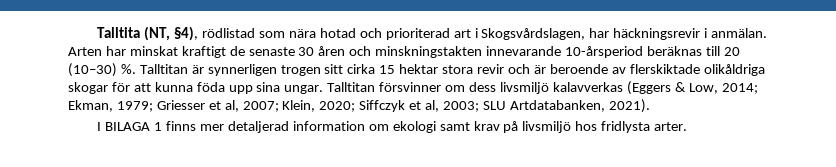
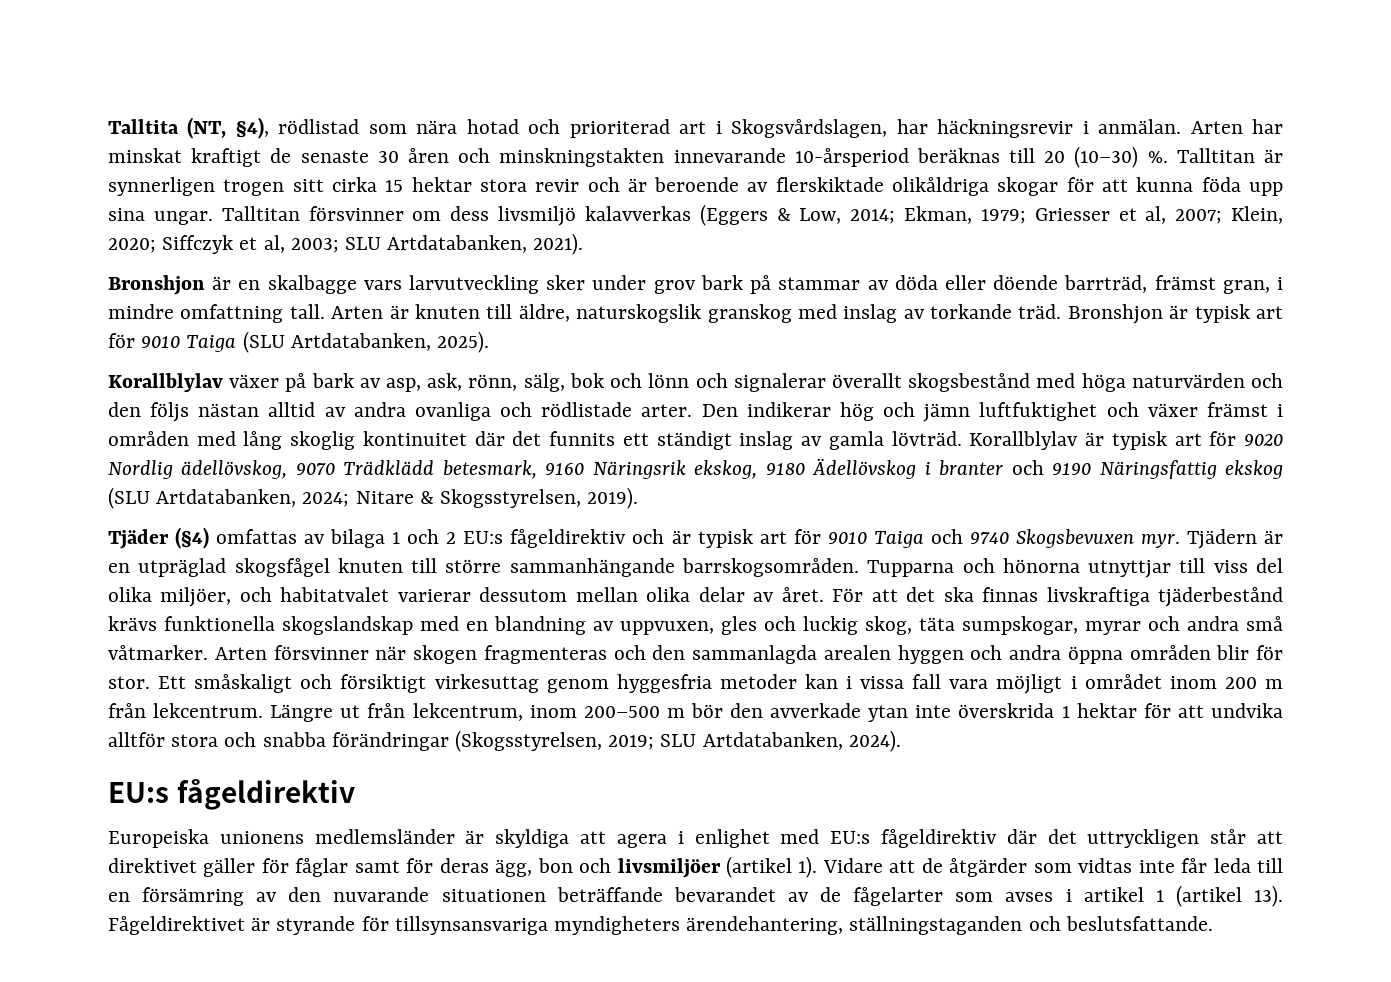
[97,121,688,133] I BILAGA 1 finns mer detaljerad information om ekologi samt krav på livsmiljö hos fridlysta arter. -> [108,275,1283,295] [108,304,1284,324] [108,331,490,353] [108,373,1283,392] [108,402,1283,422] [108,431,1283,450] [108,458,1284,479] [108,487,639,509] [108,527,1283,549] [108,558,1283,578] [108,587,1284,607] [108,616,1283,635] [108,645,1283,664] [108,674,1283,694] [108,703,1283,722] [108,730,901,752] [108,779,355,810] [108,829,1283,848] [108,856,1284,878] [108,885,1283,907] [108,916,1213,935] Bronshjon är en skalbagge vars larvutveckling sker under grov bark på stammar av döda eller döende barrträd, främst gran, i mindre omfattning tall. Arten är knuten till äldre, naturskogslik granskog med inslag av torkande träd. Bronshjon är typisk art för 9010 Taiga (SLU Artdatabanken, 2025). // Korallblylav växer på bark av asp, ask, rönn, sälg, bok och lönn och signalerar överallt skogsbestånd med höga naturvärden och den följs nästan alltid av andra ovanliga och rödlistade arter. Den indikerar hög och jämn luftfuktighet och växer främst i områden med lång skoglig kontinuitet där det funnits ett ständigt inslag av gamla lövträd. Korallblylav är typisk art för 9020 Nordlig ädellövskog, 9070 Trädklädd betesmark, 9160 Näringsrik ekskog, 9180 Ädellövskog i branter och 9190 Näringsfattig ekskog (SLU Artdatabanken, 2024; Nitare & Skogsstyrelsen, 2019). // Tjäder (§4) omfattas av bilaga 1 och 2 EU:s fågeldirektiv och är typisk art för 9010 Taiga och 9740 Skogsbevuxen myr. Tjädern är en utpräglad skogsfågel knuten till större sammanhängande barrskogsområden. Tupparna och hönorna utnyttjar till viss del olika miljöer, och habitatvalet varierar dessutom mellan olika delar av året. För att det ska finnas livskraftiga tjäderbestånd krävs funktionella skogslandskap med en blandning av uppvuxen, gles och luckig skog, täta sumpskogar, myrar och andra små våtmarker. Arten försvinner när skogen fragmenteras och den sammanlagda arealen hyggen och andra öppna områden blir för stor. Ett småskaligt och försiktigt virkesuttag genom hyggesfria metoder kan i vissa fall vara möjligt i området inom 200 m från lekcentrum. Längre ut från lekcentrum, inom 200–500 m bör den avverkade ytan inte överskrida 1 hektar för att undvika alltför stora och snabba förändringar (Skogsstyrelsen, 2019; SLU Artdatabanken, 2024). // EU:s fågeldirektiv // Europeiska unionens medlemsländer är skyldiga att agera i enlighet med EU:s fågeldirektiv där det uttryckligen står att direktivet gäller för fåglar samt för deras ägg, bon och livsmiljöer (artikel 1). Vidare att de åtgärder som vidtas inte får leda till en försämring av den nuvarande situationen beträffande bevarandet av de fågelarter som avses i artikel 1 (artikel 13). Fågeldirektivet är styrande för tillsynsansvariga myndigheters ärendehantering, ställningstaganden och beslutsfattande.

